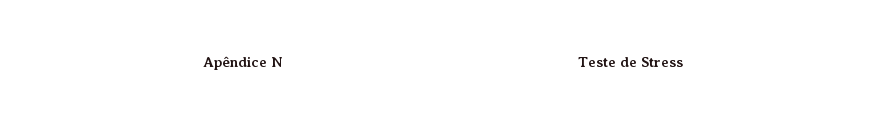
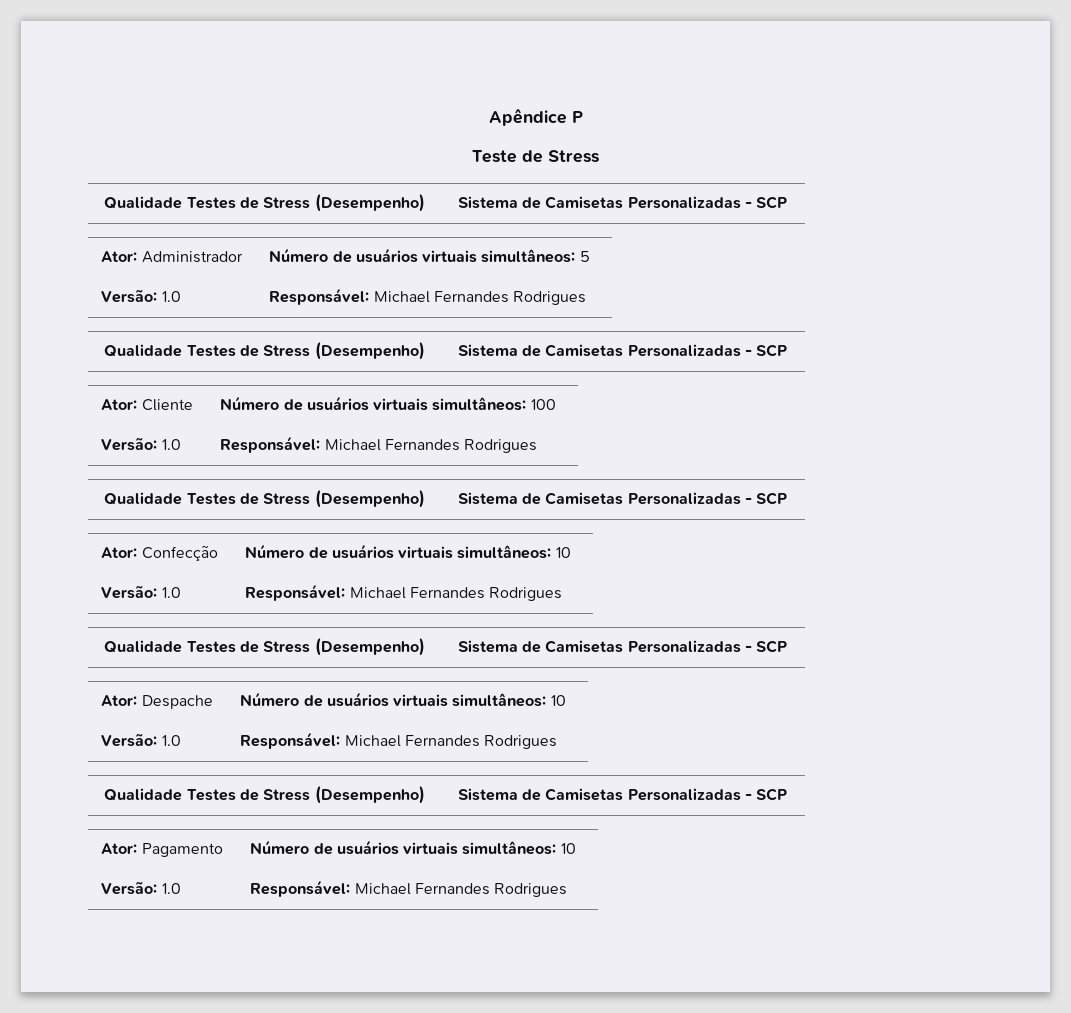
[271,57,283,67] N -> [571,111,583,123] P
(683, 62) none -> [104,194,425,212] [457,196,788,209] [101,251,243,263] [269,248,590,263] [101,289,181,303] [269,288,587,305] [104,342,425,360] [457,344,788,357] [101,399,193,411] [220,396,556,411] [101,437,181,451] [220,436,538,453] [104,490,425,508] [457,492,788,505] [101,545,218,561] [245,544,571,559] [101,585,181,599] [245,584,563,601] [104,638,425,656] [457,640,788,653] [101,695,213,709] [240,692,566,707] [101,733,181,747] [240,732,558,749] [104,786,425,804] [457,788,788,801] [101,843,223,857] [250,840,576,855] [101,881,181,895] [250,880,568,897] // Qualidade Testes de Stress (Desempenho) | Sistema de Camisetas Personalizadas - SCP // Ator: Administrador | Número de usuários virtuais simultâneos: 5 // Versão: 1.0 | Responsável: Michael Fernandes Rodrigues // Qualidade Testes de Stress (Desempenho) | Sistema de Camisetas Personalizadas - SCP // Ator: Cliente | Número de usuários virtuais simultâneos: 100 // Versão: 1.0 | Responsável: Michael Fernandes Rodrigues // Qualidade Testes de Stress (Desempenho) | Sistema de Camisetas Personalizadas - SCP // Ator: Confecção | Número de usuários virtuais simultâneos: 10 // Versão: 1.0 | Responsável: Michael Fernandes Rodrigues // Qualidade Testes de Stress (Desempenho) | Sistema de Camisetas Personalizadas - SCP // Ator: Despache | Número de usuários virtuais simultâneos: 10 // Versão: 1.0 | Responsável: Michael Fernandes Rodrigues // Qualidade Testes de Stress (Desempenho) | Sistema de Camisetas Personalizadas - SCP // Ator: Pagamento | Número de usuários virtuais simultâneos: 10 // Versão: 1.0 | Responsável: Michael Fernandes Rodrigues

